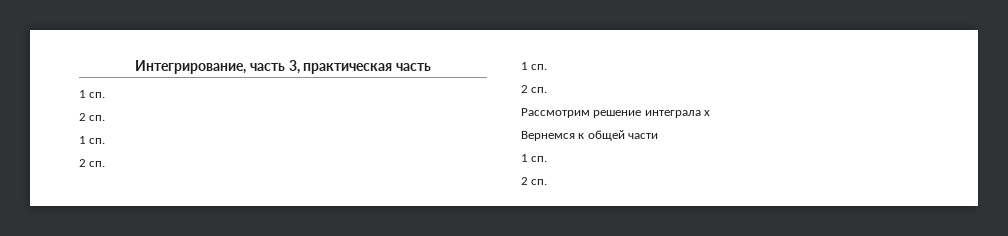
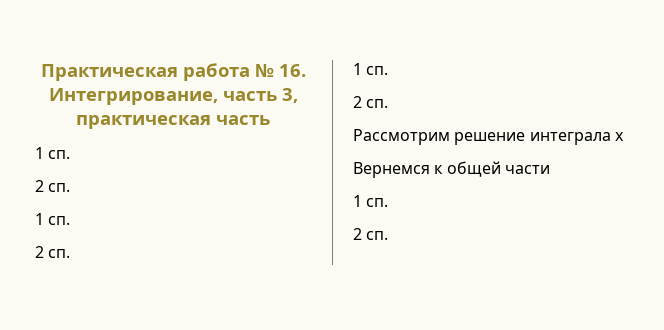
(134, 67) none -> [40,63,306,81] Практическая работа № 16.

